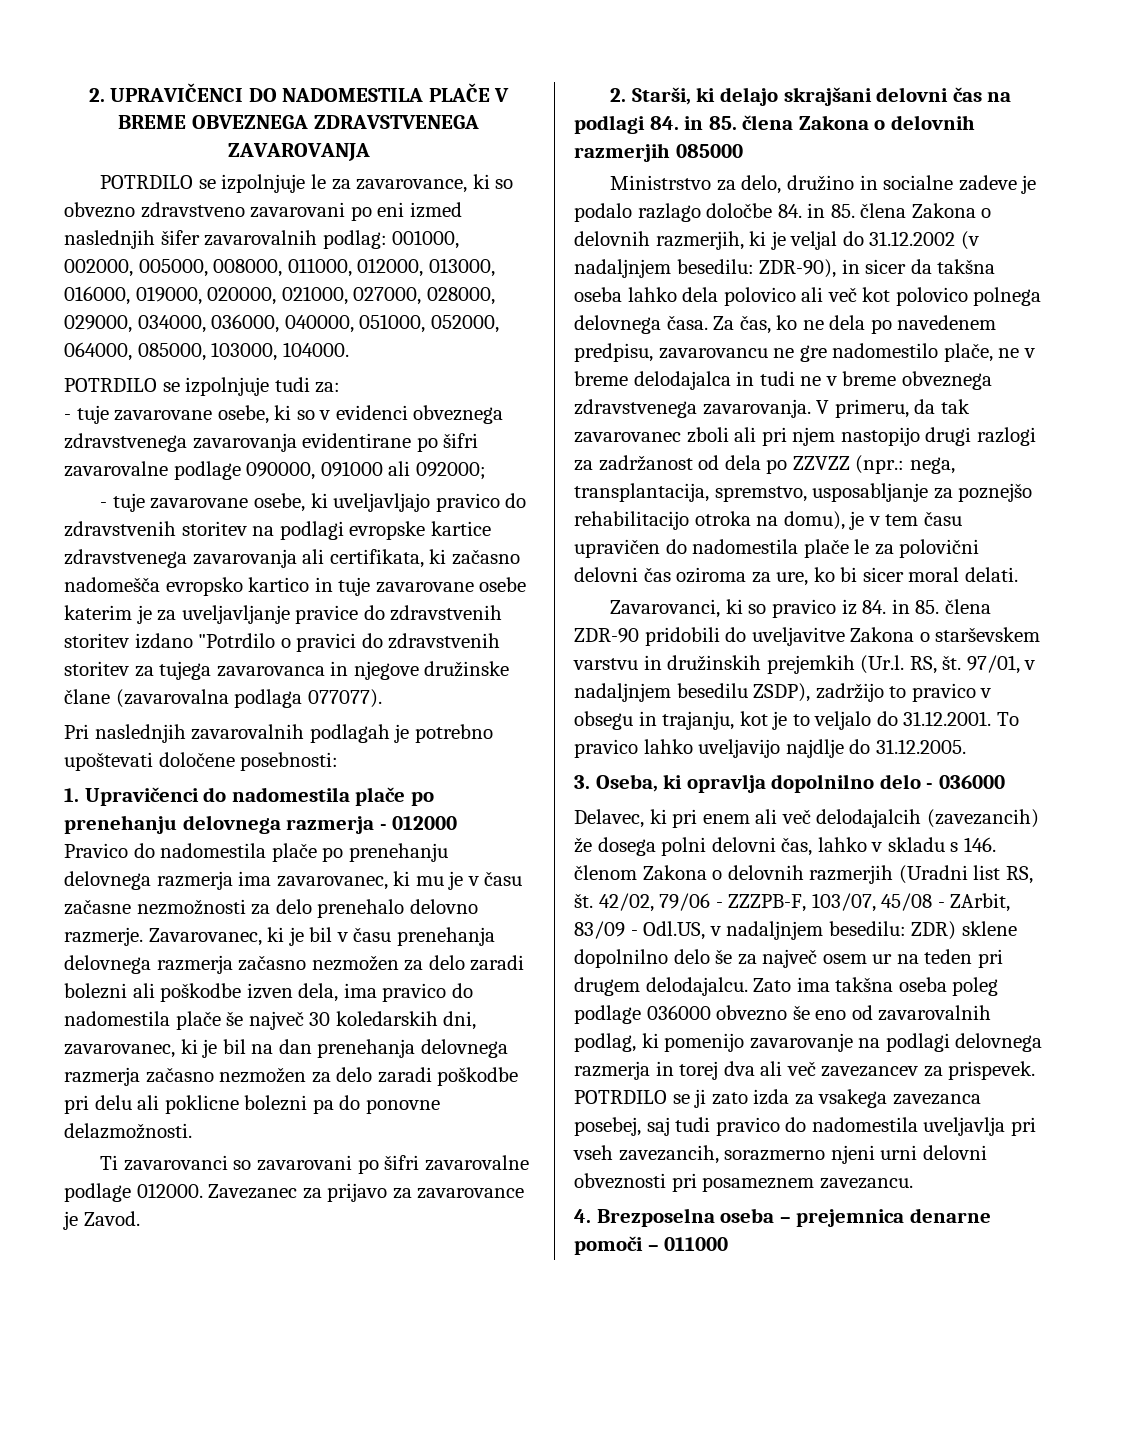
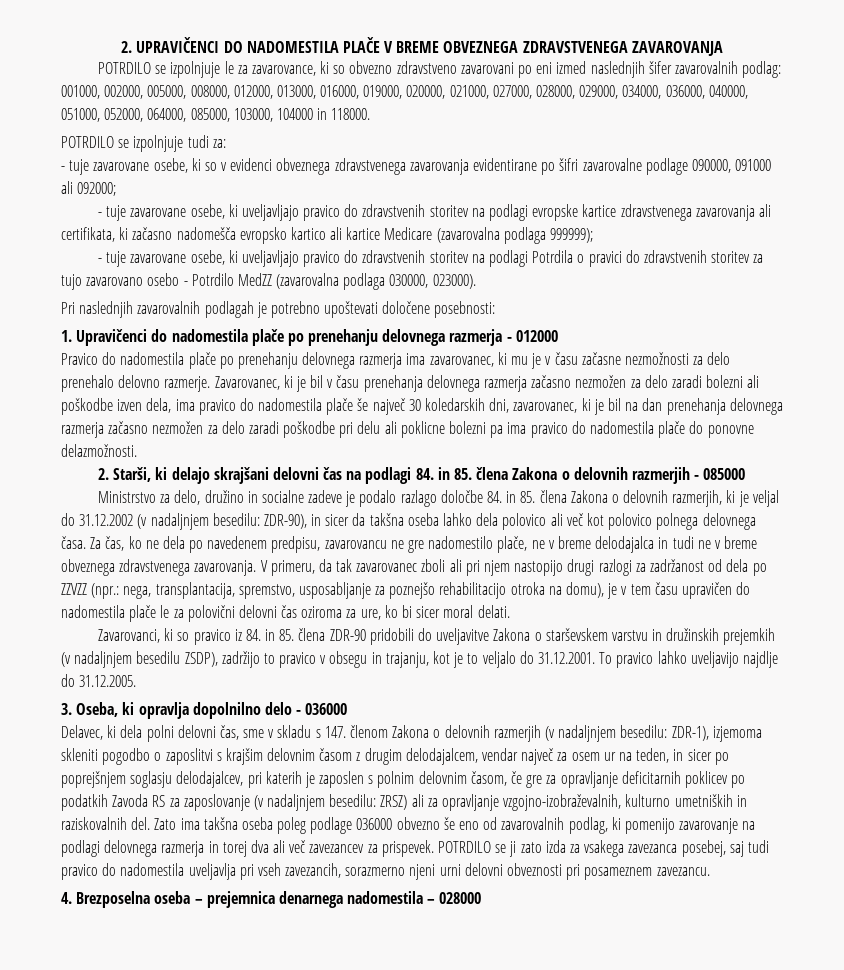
[287,258,352,277] 011000, -> (230, 92) none
[282,342,349,357] 104000. -> [276,108,371,120] 104000 in 118000.
[314,577,527,596] [64,605,503,624] [64,633,276,649] in tuje zavarovane osebe katerim je za uveljavljanje pravice do zdravstvenih storitev izdano "Potrdilo -> [330,227,594,244] [97,250,574,267] ali kartice Medicare (zavarovalna podlaga 999999); // - tuje zavarovane osebe, ki uveljavljajo pravico do zdravstvenih storitev na podlagi Potrdila
[159,661,510,680] [64,689,382,708] tujega zavarovanca in njegove družinske člane (zavarovalna podlaga 077077). -> [61,273,476,290] tujo zavarovano osebo - Potrdilo MedZZ (zavarovalna podlaga 030000, 023000).
[339,1095,440,1114] [64,1123,192,1139] [100,1155,529,1174] [64,1183,525,1202] [63,1211,140,1230] do ponovne delazmožnosti. // Ti zavarovanci so zavarovani po šifri zavarovalne podlage 012000. Zavezanec za prijavo za zavarovance je Zavod. -> [507,421,754,438] [61,444,137,457] ima pravico do nadomestila plače do ponovne delazmožnosti.
(670, 152) none -> [694,475,700,480] -
[860,655,1036,674] (Ur.l. RS, št. 97/01, v -> [61,652,71,667] (v
[672,809,1039,828] [574,837,656,856] pri enem ali več delodajalcih (zavezancih) že dosega -> [120,725,143,738] dela
[817,837,867,852] lahko -> [243,729,265,738] sme
[963,837,996,852] 146. -> [324,726,346,738] 147.
[898,865,1033,884] [574,893,1011,912] [574,921,1017,940] [574,949,1003,968] [574,977,748,996] (Uradni list RS, št. 42/02, 79/06 - ZZZPB-F, 103/07, 45/08 - ZArbit, 83/09 - Odl.US, v nadaljnjem besedilu: ZDR) sklene dopolnilno delo še za največ osem ur na teden pri drugem delodajalcu. -> [544,725,762,742] [61,748,729,765] [61,771,746,788] [61,794,747,811] [61,817,151,830] (v nadaljnjem besedilu: ZDR-1), izjemoma skleniti pogodbo o zaposlitvi s krajšim delovnim časom z drugim delodajalcem, vendar največ za osem ur na teden, in sicer po poprejšnjem soglasju delodajalcev, pri katerih je zaposlen s polnim delovnim časom, če gre za opravljanje deficitarnih poklicev po podatkih Zavoda RS za zaposlovanje (v nadaljnjem besedilu: ZRSZ) ali za opravljanje vzgojno-izobraževalnih, kulturno umetniških in raziskovalnih del.
[909,1208,991,1223] [574,1236,729,1255] denarne pomoči – 011000 -> [278,891,482,908] denarnega nadomestila – 028000

